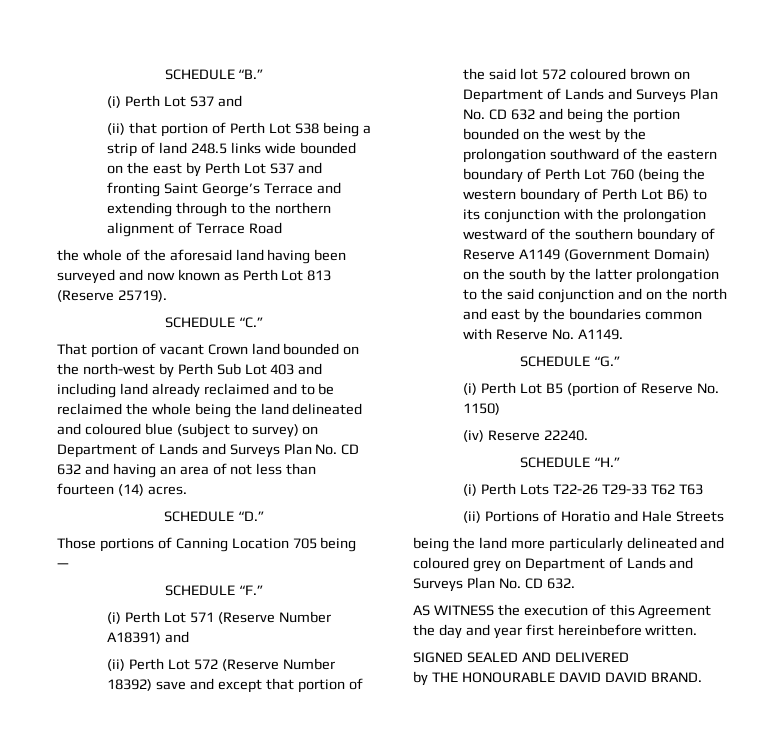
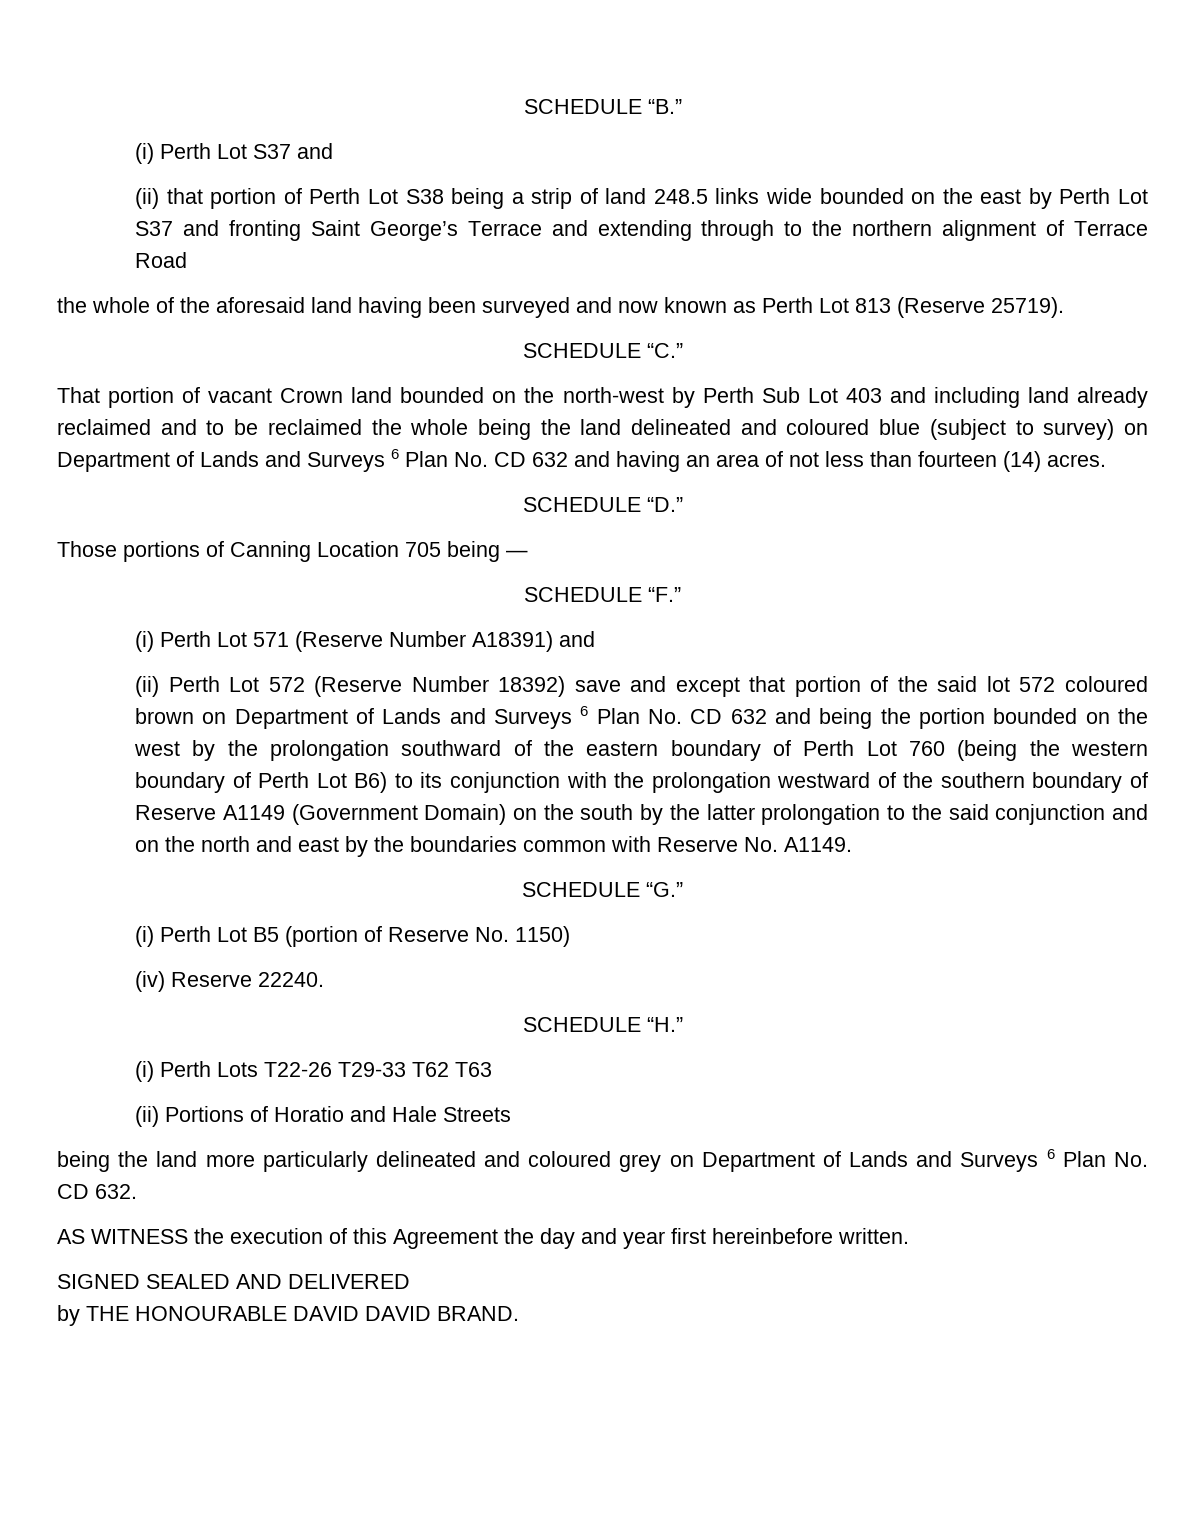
(280, 451) none -> [391,449,399,459] 6
(687, 96) none -> [580,706,589,716] 6
(463, 585) none -> [1046,1149,1055,1159] 6

